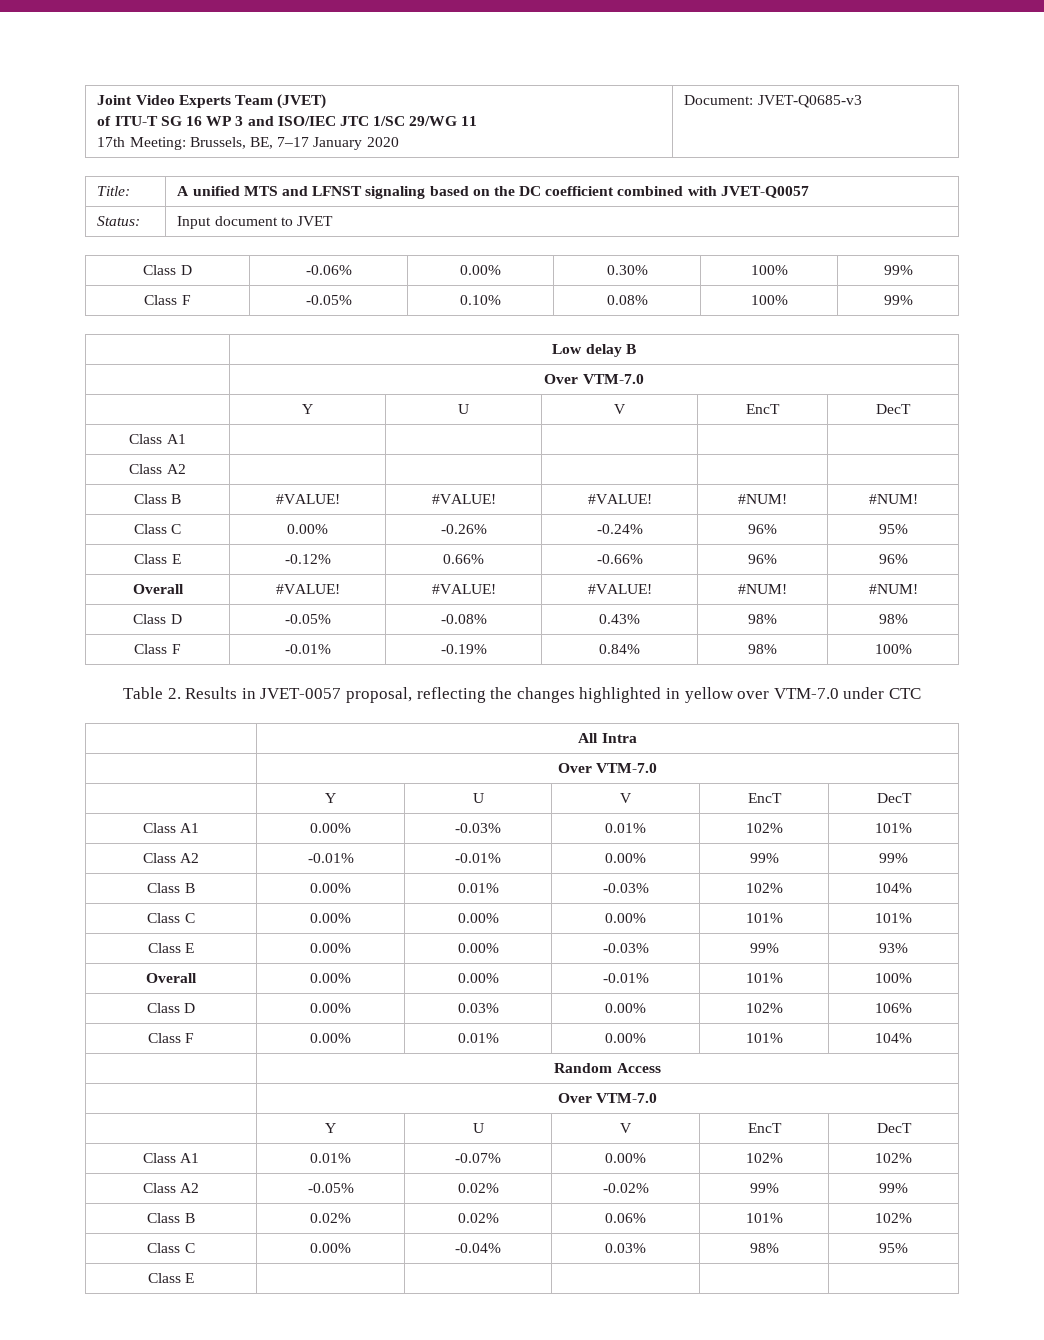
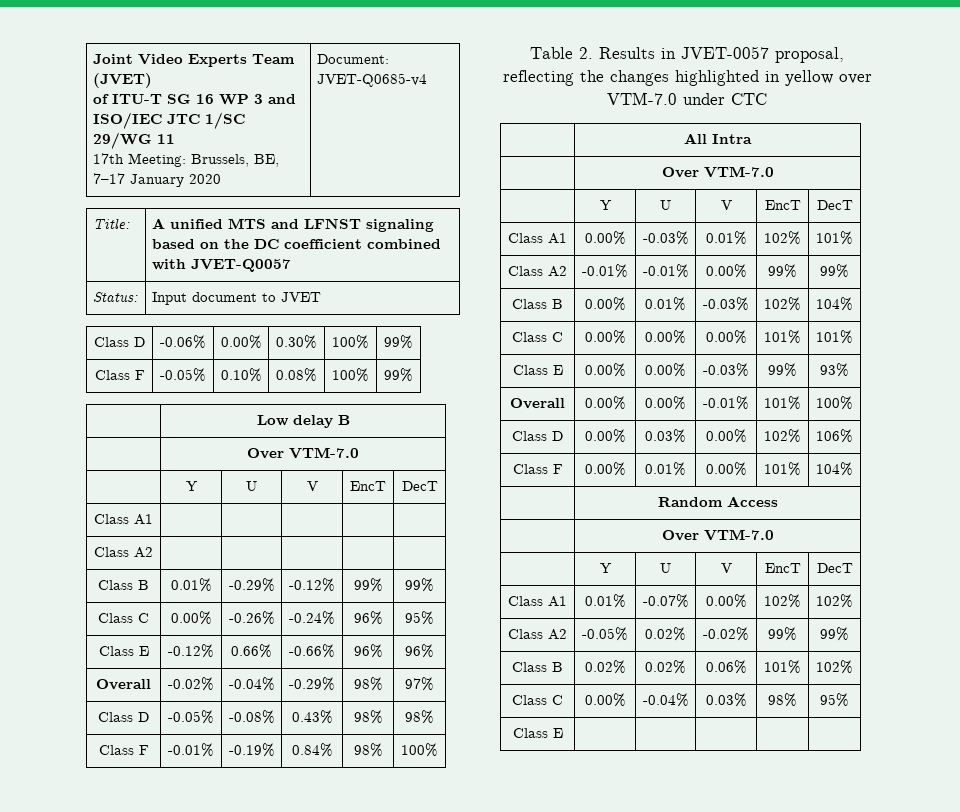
[757,95,862,108] JVET-Q0685-v3 -> [316,73,427,87] JVET-Q0685-v4
[275,494,340,504] [431,494,496,504] [587,494,652,504] [738,494,787,504] [868,494,918,504] #VALUE! | #VALUE! | #VALUE! | #NUM! | #NUM! -> [170,578,212,592] [228,578,275,592] [289,578,335,592] [353,578,383,592] [405,578,434,592] 0.01% | -0.29% | -0.12% | 99% | 99%
[275,584,340,594] [431,584,496,594] [587,584,652,594] [738,584,787,594] [868,584,918,594] #VALUE! | #VALUE! | #VALUE! | #NUM! | #NUM! -> [168,677,214,691] [228,677,275,691] [289,677,335,691] [353,677,383,691] [405,677,434,691] -0.02% | -0.04% | -0.29% | 98% | 97%

